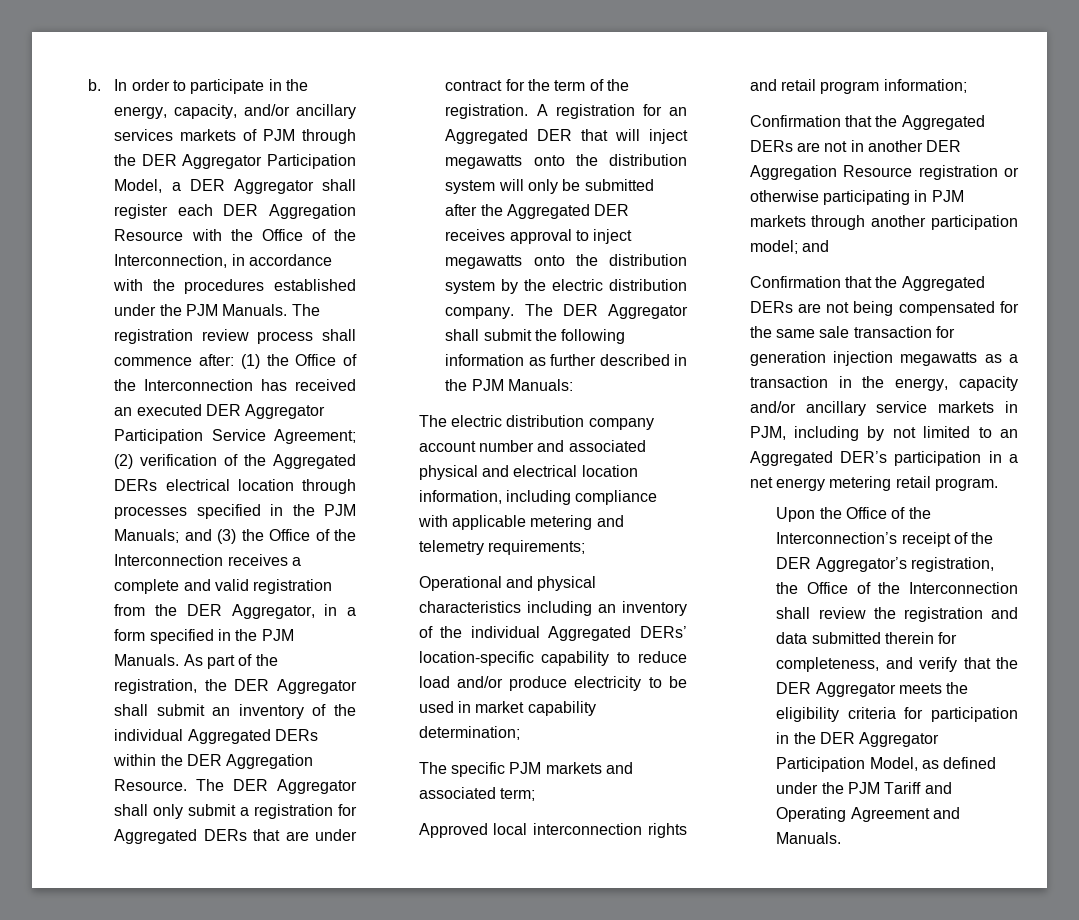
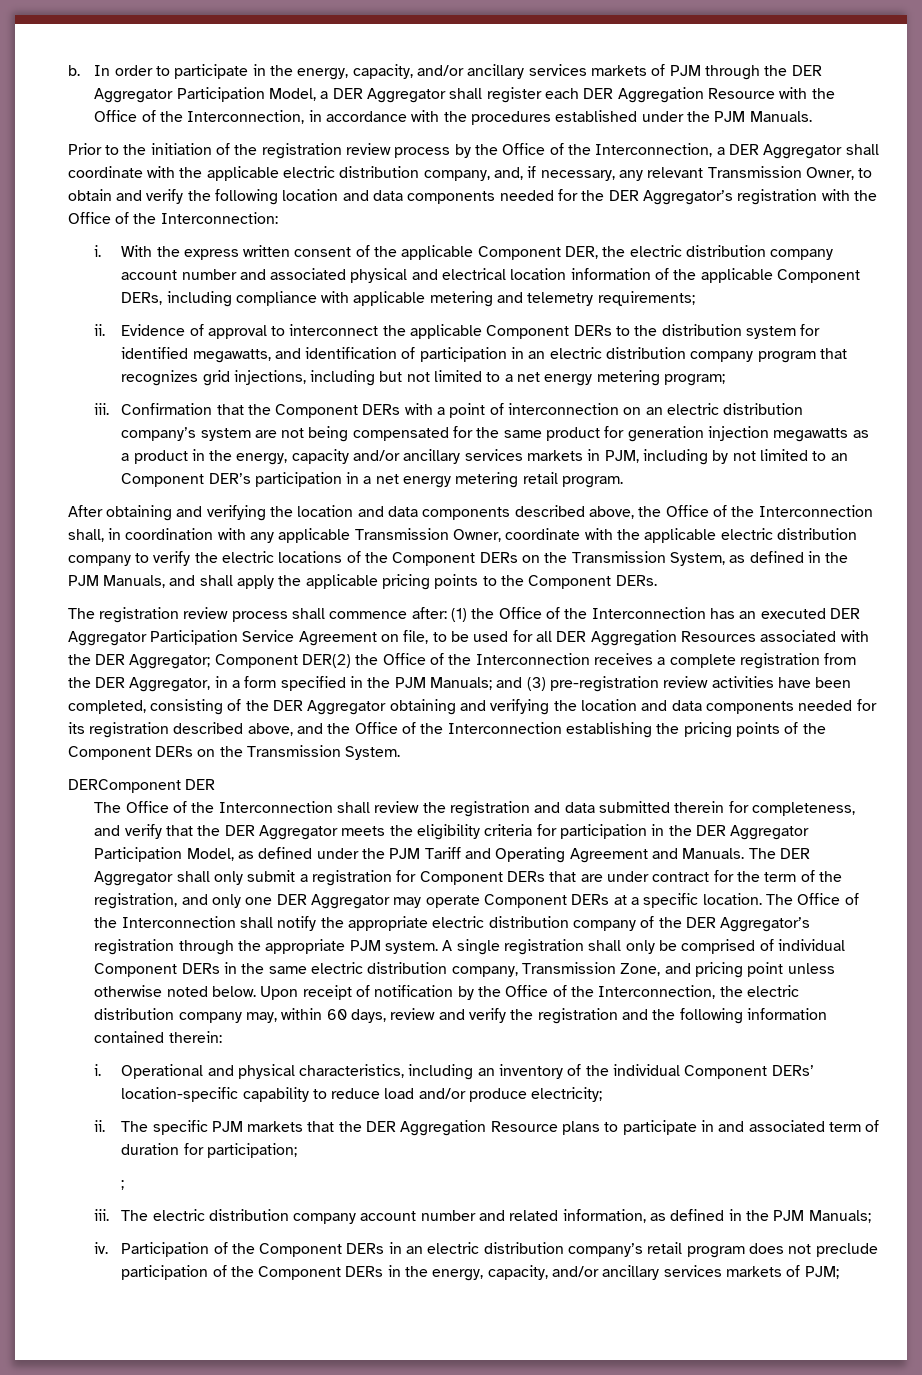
(288, 310) none -> [67,143,879,159] [67,166,873,181] [67,189,877,205] [67,212,278,224] [94,245,834,260] [121,268,861,283] [121,291,695,307] [94,324,821,339] [121,347,848,363] [121,370,726,386] [94,403,804,418] [121,426,869,442] [121,449,848,465] [121,472,624,488] [67,505,873,521] [67,528,857,543] [67,551,849,566] [67,574,657,590] // Prior to the initiation of the registration review process by the Office of the Interconnection, a DER Aggregator shall coordinate with the applicable electric distribution company, and, if necessary, any relevant Transmission Owner, to obtain and verify the following location and data components needed for the DER Aggregator’s registration with the Office of the Interconnection: // i. With the express written consent of the applicable Component DER, the electric distribution company account number and associated physical and electrical location information of the applicable Component DERs, including compliance with applicable metering and telemetry requirements; // ii. Evidence of approval to interconnect the applicable Component DERs to the distribution system for identified megawatts, and identification of participation in an electric distribution company program that recognizes grid injections, including but not limited to a net energy metering program; // iii. Confirmation that the Component DERs with a point of interconnection on an electric distribution company’s system are not being compensated for the same product for generation injection megawatts as a product in the energy, capacity and/or ancillary services markets in PJM, including by not limited to an Component DER’s participation in a net energy metering retail program. // After obtaining and verifying the location and data components described above, the Office of the Interconnection shall, in coordination with any applicable Transmission Owner, coordinate with the applicable electric distribution company to verify the electric locations of the Component DERs on the Transmission System, as defined in the PJM Manuals, and shall apply the applicable pricing points to the Component DERs. //
[295,379,356,391] received -> (735, 613) none
[274,429,356,444] [114,454,356,469] [114,479,357,494] [114,504,356,519] [114,529,237,544] Agreement; (2) verification of the Aggregated DERs electrical location through processes specified in the PJM Manuals; and (3) -> [298,630,869,646] [67,654,352,669] Agreement on file, to be used for all DER Aggregation Resources associated with the DER Aggregator; Component DER(2)
[183,579,250,591] and valid -> (736, 661) none
[114,654,278,669] [114,679,357,694] [114,704,356,719] [114,729,319,744] [113,754,314,769] [114,779,357,794] [114,804,357,819] [114,829,357,844] [445,79,630,91] [445,104,687,119] [445,129,688,144] [445,154,687,169] [445,179,654,194] [445,204,630,219] [445,229,633,244] [445,254,687,269] [445,279,687,294] [445,304,688,319] [445,329,626,344] [445,354,687,366] [445,379,574,391] [418,415,654,430] [418,440,646,452] [418,465,638,480] [418,490,658,505] [417,515,624,530] [418,540,586,555] [418,576,597,591] [418,601,687,616] [418,626,687,641] [418,651,687,666] [418,676,687,691] [418,701,596,716] [418,726,520,740] [418,762,633,777] [418,787,536,801] [418,823,687,838] [749,79,967,94] [749,115,985,130] [749,140,962,152] [749,165,1019,180] [749,190,964,205] [749,215,1018,230] [749,240,830,254] [749,276,985,291] [749,301,1019,316] [749,326,955,338] [749,351,1018,366] [749,376,1018,391] [749,401,1018,416] [749,426,1018,441] [749,451,1018,466] [749,476,998,491] [776,507,931,522] [776,532,994,547] [776,557,995,572] [776,582,799,594] Manuals. As part of the registration, the DER Aggregator shall submit an inventory of the individual Aggregated DERs within the DER Aggregation Resource. The DER Aggregator shall only submit a registration for Aggregated DERs that are under contract for the term of the registration. A registration for an Aggregated DER that will inject megawatts onto the distribution system will only be submitted after the Aggregated DER receives approval to inject megawatts onto the distribution system by the electric distribution company. The DER Aggregator shall submit the following information as further described in the PJM Manuals: // The electric distribution company account number and associated physical and electrical location information, including compliance with applicable metering and telemetry requirements; // Operational and physical characteristics including an inventory of the individual Aggregated DERs’ location-specific capability to reduce load and/or produce electricity to be used in market capability determination; // The specific PJM markets and associated term; // Approved local interconnection rights and retail program information; // Confirmation that the Aggregated DERs are not in another DER Aggregation Resource registration or otherwise participating in PJM markets through another participation model; and // Confirmation that the Aggregated DERs are not being compensated for the same sale transaction for generation injection megawatts as a transaction in the energy, capacity and/or ancillary service markets in PJM, including by not limited to an Aggregated DER’s participation in a net energy metering retail program. // Upon the Office of the Interconnection’s receipt of the DER Aggregator’s registration, the -> [429,676,852,692] [67,699,877,715] [67,722,826,738] [67,745,401,760] [67,779,216,793] [94,802,122,813] Manuals; and (3) pre-registration review activities have been completed, consisting of the DER Aggregator obtaining and verifying the location and data components needed for its registration described above, and the Office of the Interconnection establishing the pricing points of the Component DERs on the Transmission System. // DERComponent DER // The
(842, 838) none -> [748,848,810,859] [94,870,842,886] [94,893,859,909] [94,916,811,932] [94,939,845,955] [94,962,835,978] [94,985,799,1000] [94,1008,827,1024] [94,1031,222,1043] [94,1064,814,1080] [121,1087,603,1102] [94,1120,880,1136] [121,1143,297,1158] [121,1180,125,1190] [94,1209,871,1224] [94,1242,878,1258] [121,1265,839,1281] The DER Aggregator shall only submit a registration for Component DERs that are under contract for the term of the registration, and only one DER Aggregator may operate Component DERs at a specific location. The Office of the Interconnection shall notify the appropriate electric distribution company of the DER Aggregator’s registration through the appropriate PJM system. A single registration shall only be comprised of individual Component DERs in the same electric distribution company, Transmission Zone, and pricing point unless otherwise noted below. Upon receipt of notification by the Office of the Interconnection, the electric distribution company may, within 60 days, review and verify the registration and the following information contained therein: // i. Operational and physical characteristics, including an inventory of the individual Component DERs’ location-specific capability to reduce load and/or produce electricity; // ii. The specific PJM markets that the DER Aggregation Resource plans to participate in and associated term of duration for participation; // ; // iii. The electric distribution company account number and related information, as defined in the PJM Manuals; // iv. Participation of the Component DERs in an electric distribution company’s retail program does not preclude participation of the Component DERs in the energy, capacity, and/or ancillary services markets of PJM;

